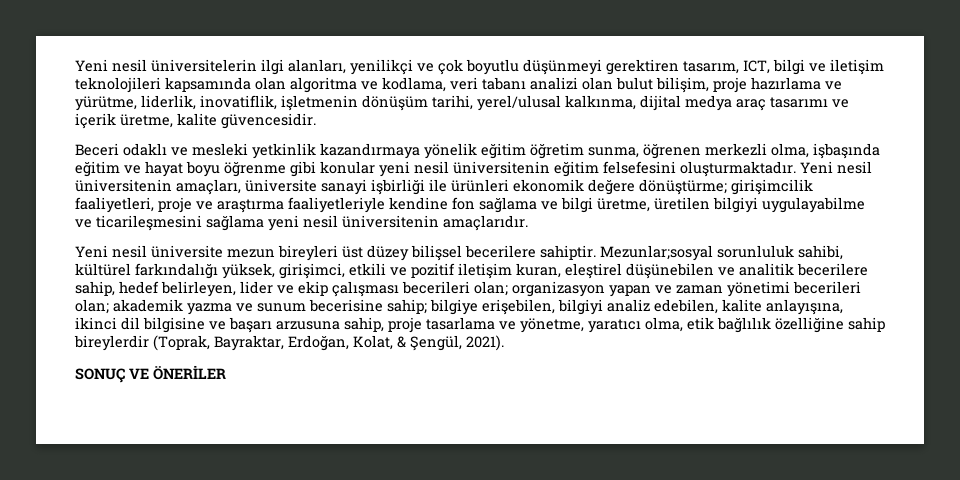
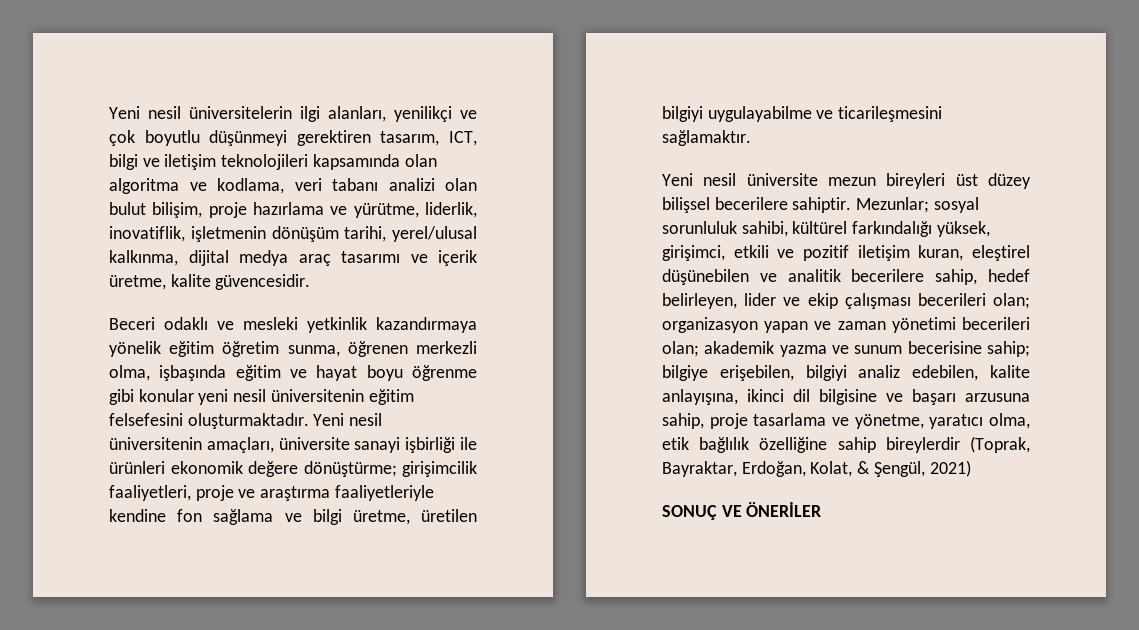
[206,215,528,231] sağlama yeni nesil üniversitenin amaçlarıdır. -> [662,130,751,146] sağlamaktır.
[600,245,713,261] Mezunlar;sosyal -> [856,197,979,213] Mezunlar; sosyal
[466,335,504,351] 2021). -> [929,460,971,477] 2021)

